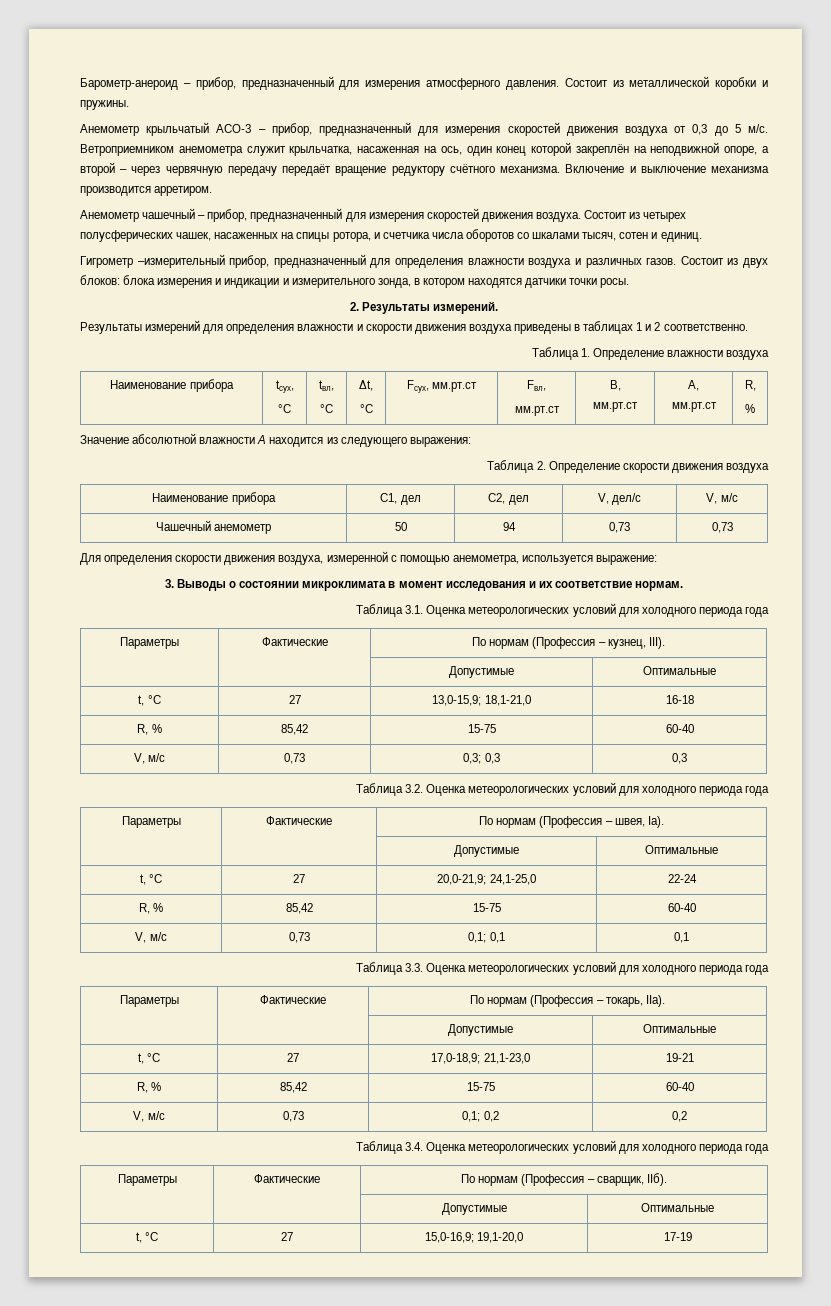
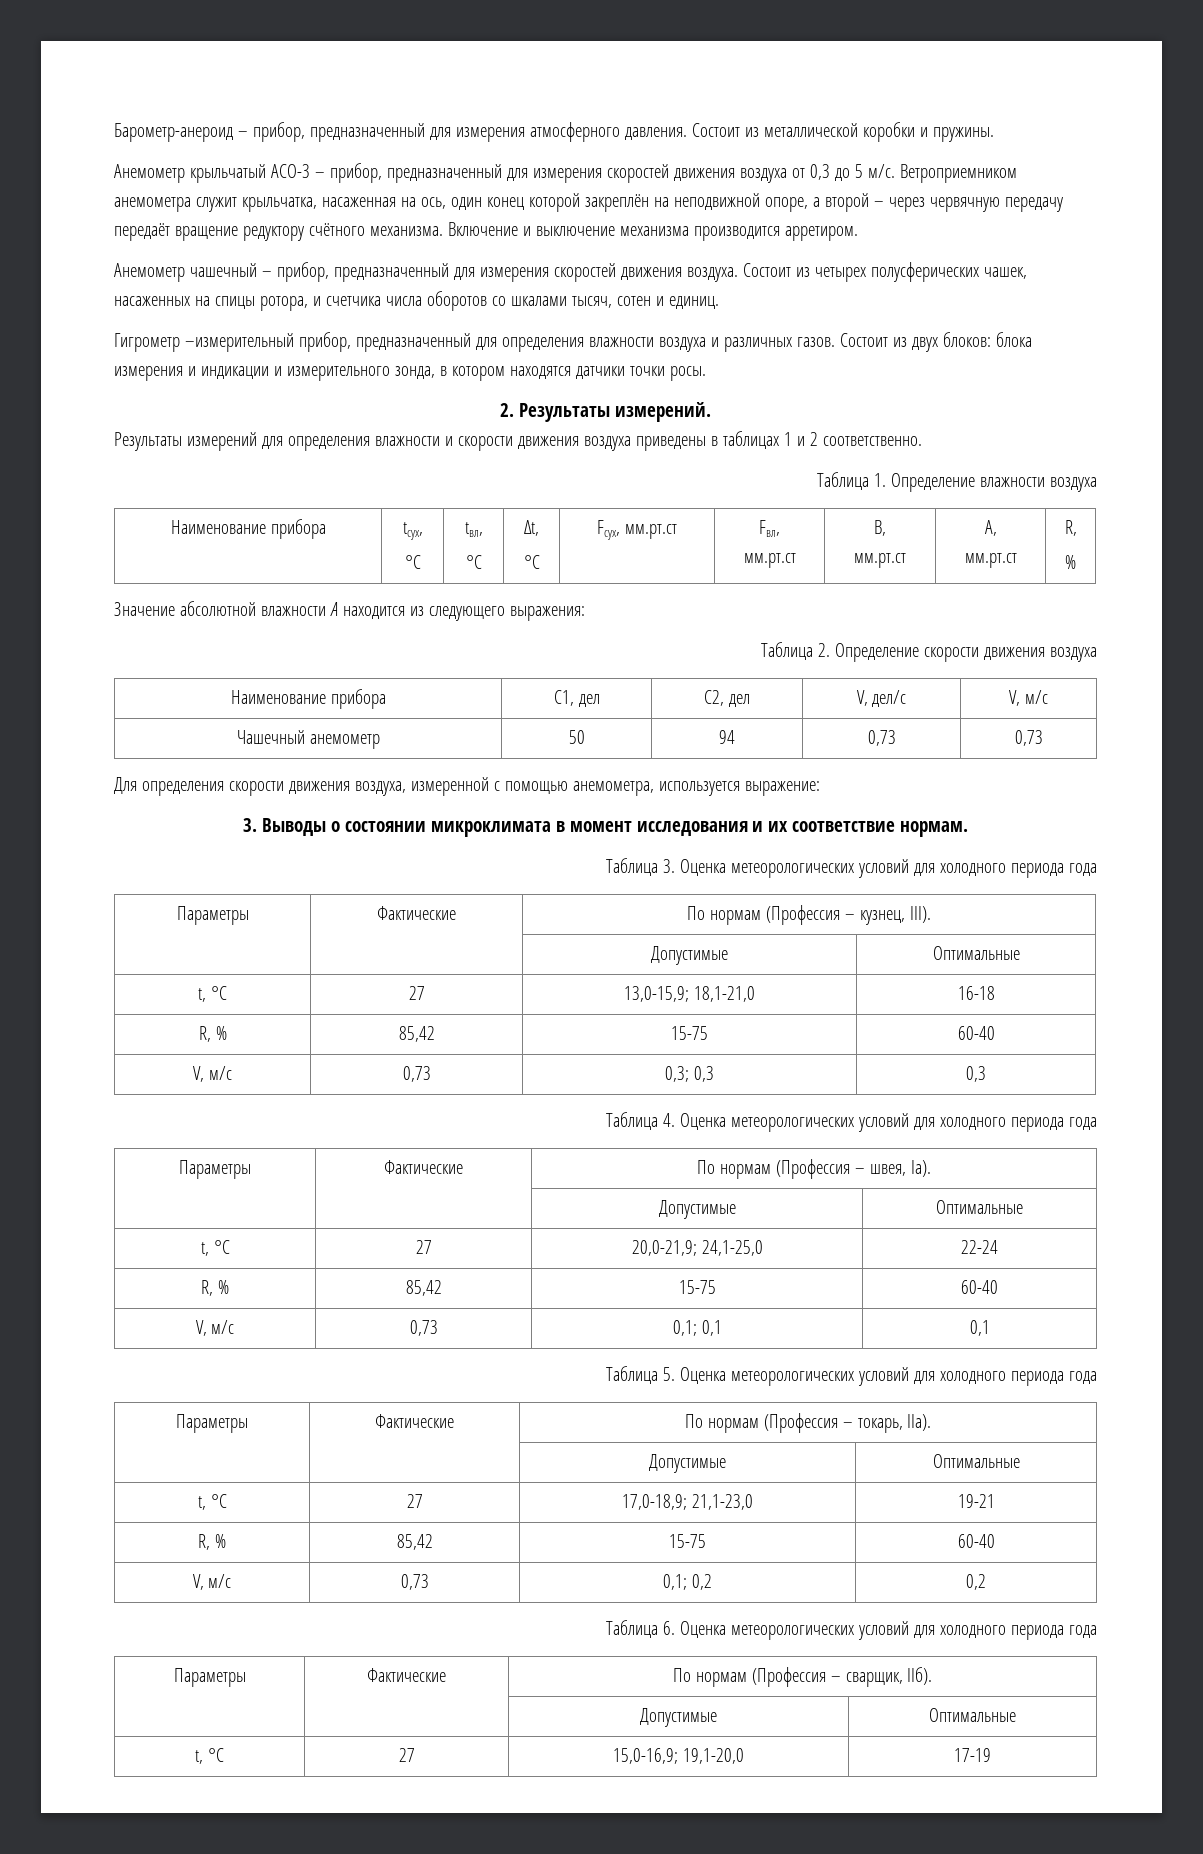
[405,605,424,614] 3.1. -> [663,859,676,873] 3.
[405,784,424,793] 3.2. -> [663,1113,676,1127] 4.
[405,963,424,972] 3.3. -> [663,1367,676,1381] 5.
[405,1142,424,1151] 3.4. -> [663,1621,676,1635] 6.

